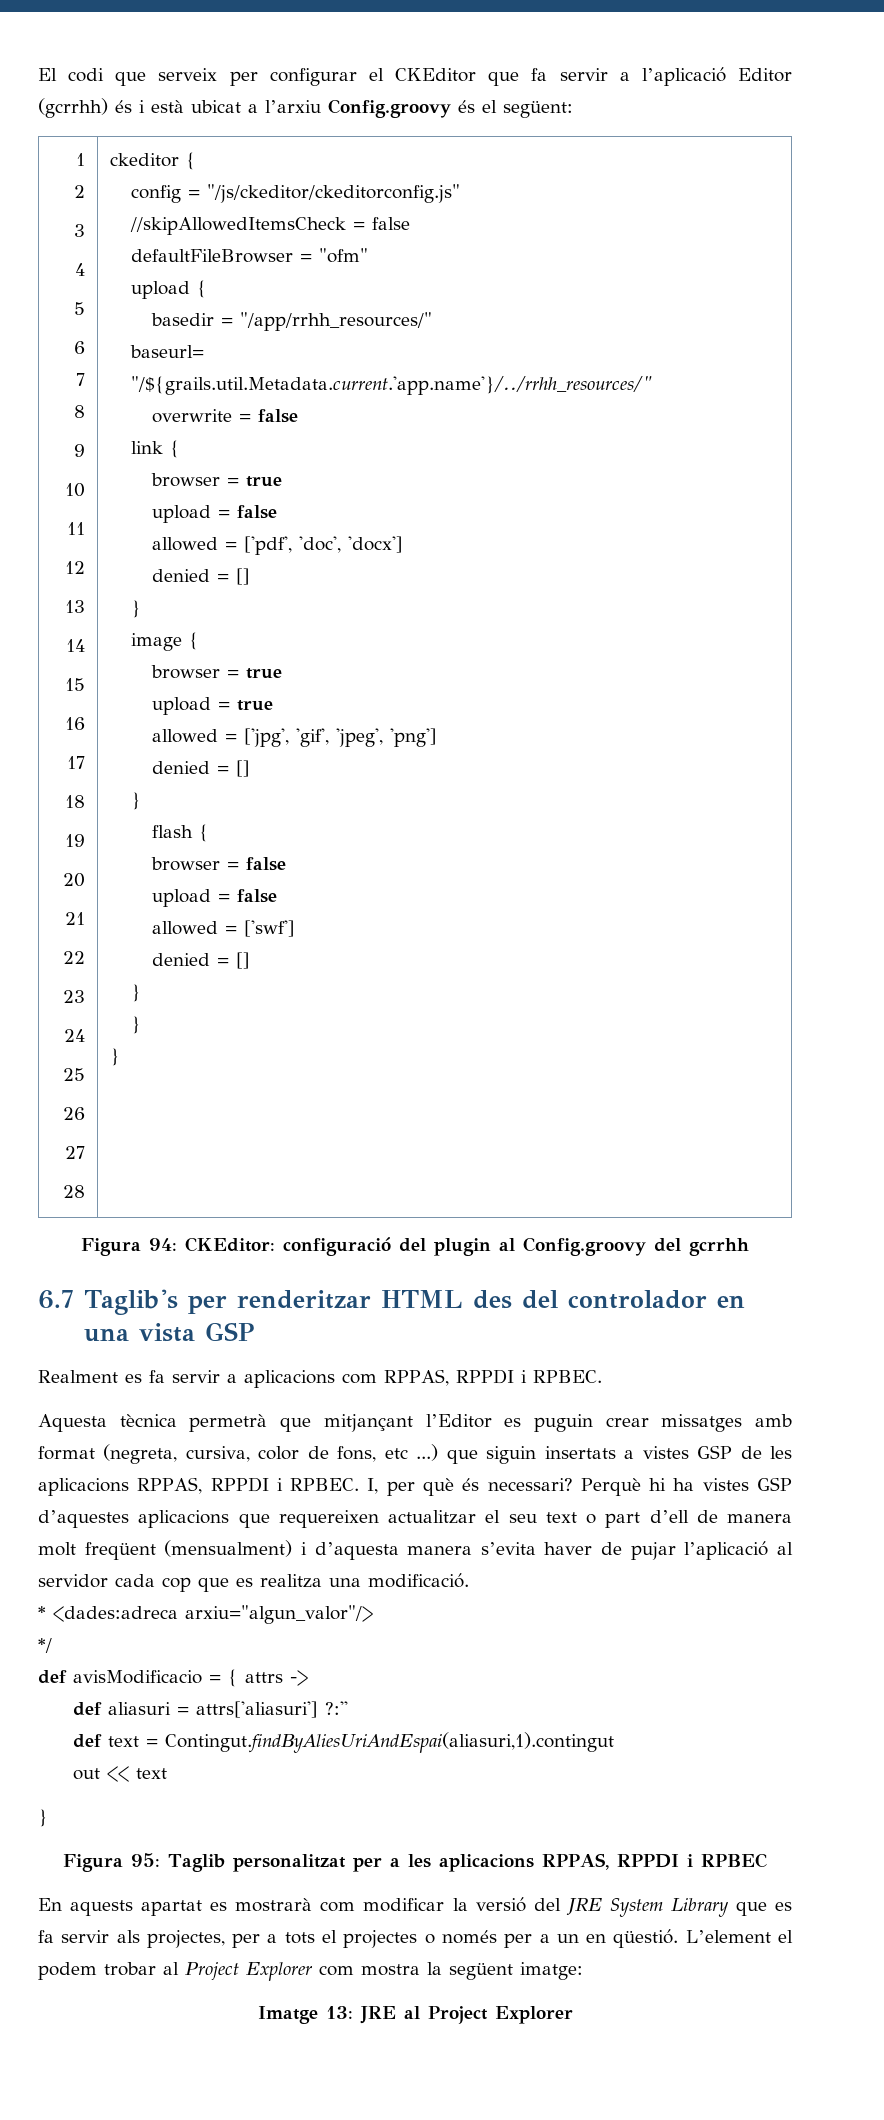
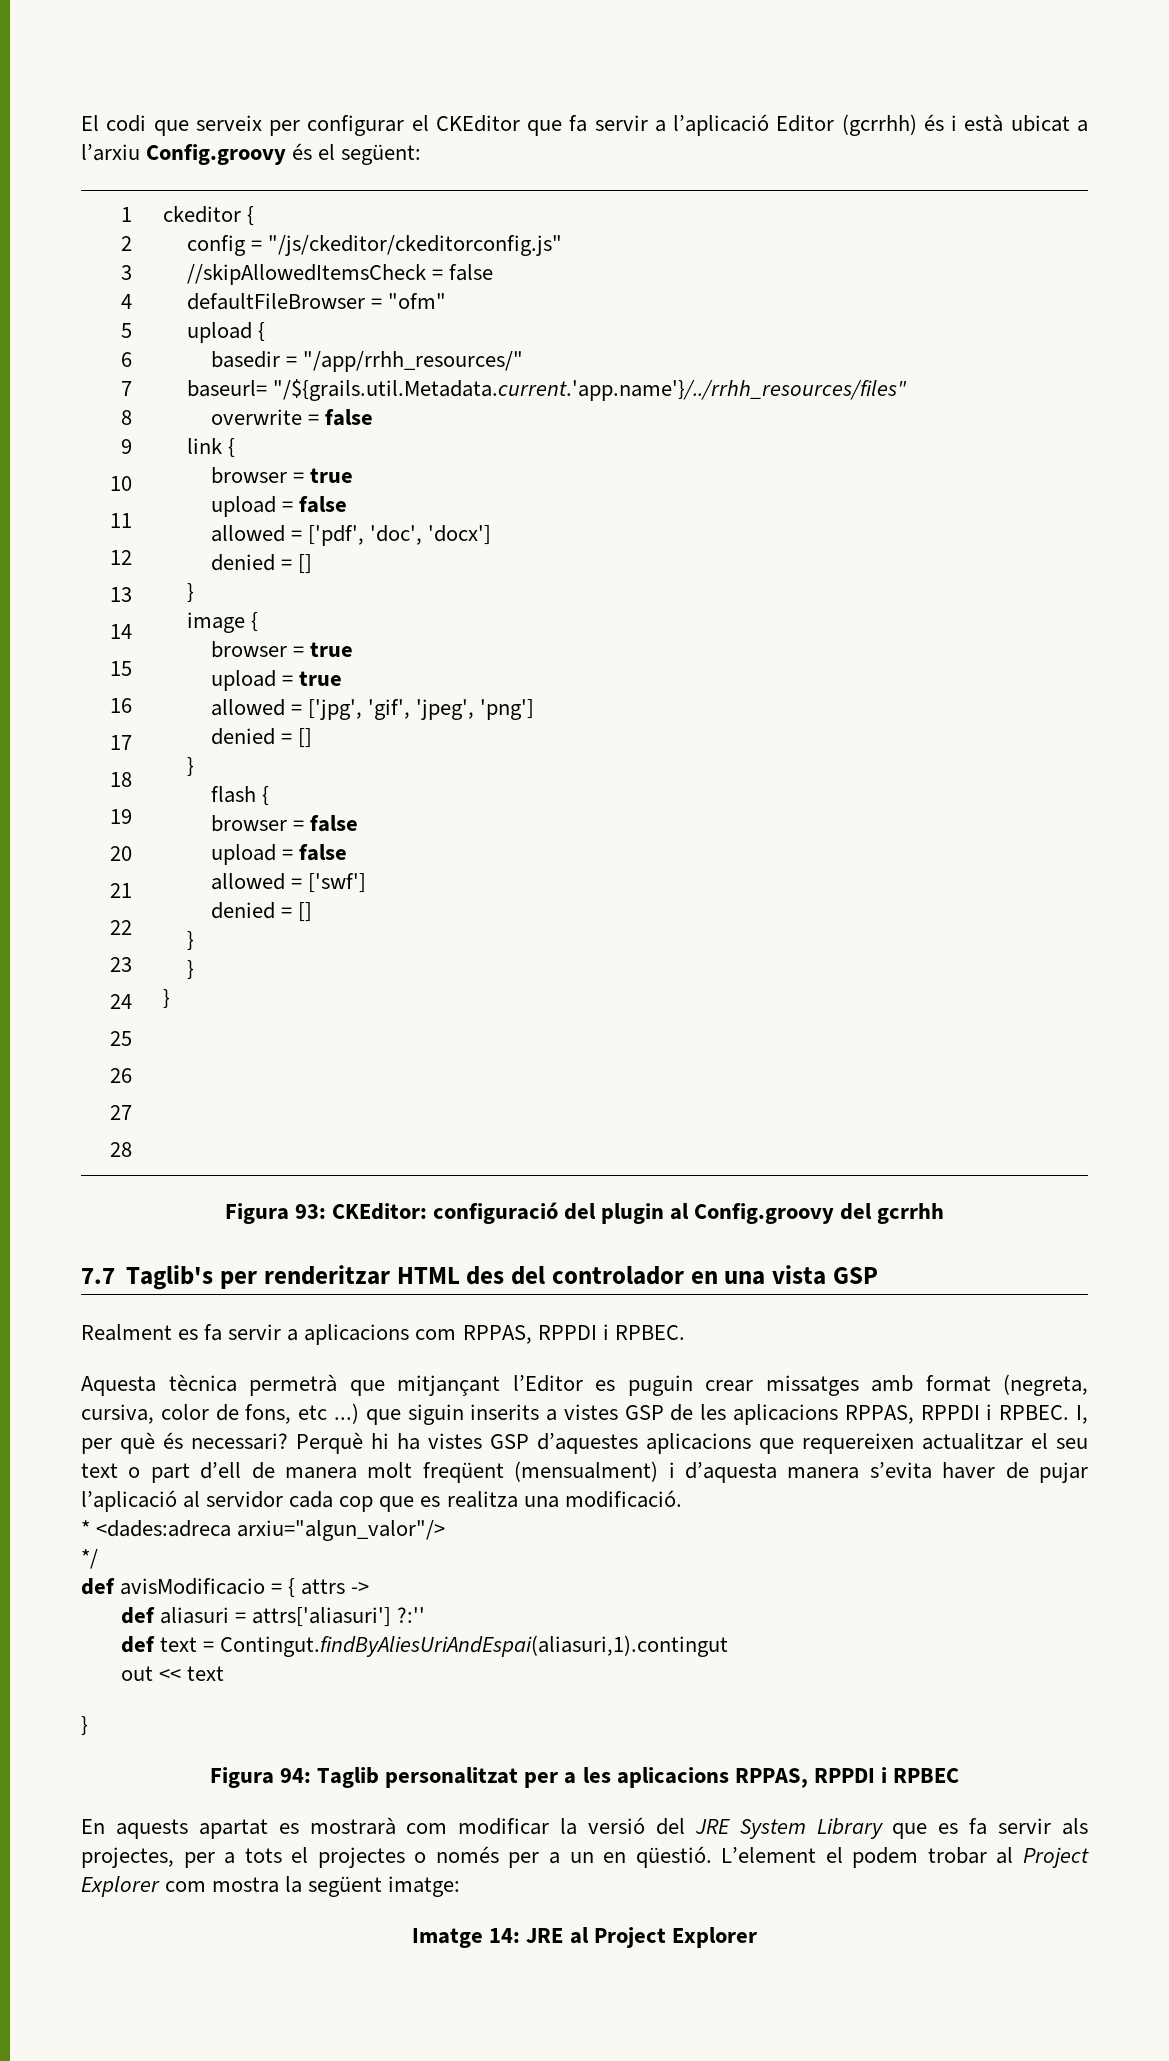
[130,376,652,395] // "/${grails.util.Metadata.current.'app.name'}/../rrhh_resources/" -> [273,379,908,401] "/${grails.util.Metadata.current.'app.name'}/../rrhh_resources/files"
[149,1238,177,1251] 94: -> [294,1204,326,1219] 93:
[38,1290,74,1309] 6.7 -> [81,1268,115,1284] 7.7
[544,1446,616,1459] insertats -> [470,1404,540,1420] inserits
[131,1853,161,1867] 95: -> [280,1768,312,1783] 94:
[325,2006,353,2019] 13: -> [489,1928,521,1943] 14:

